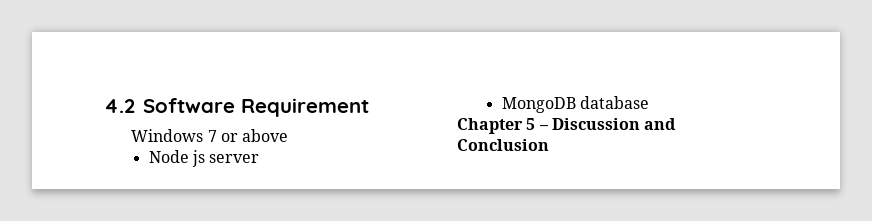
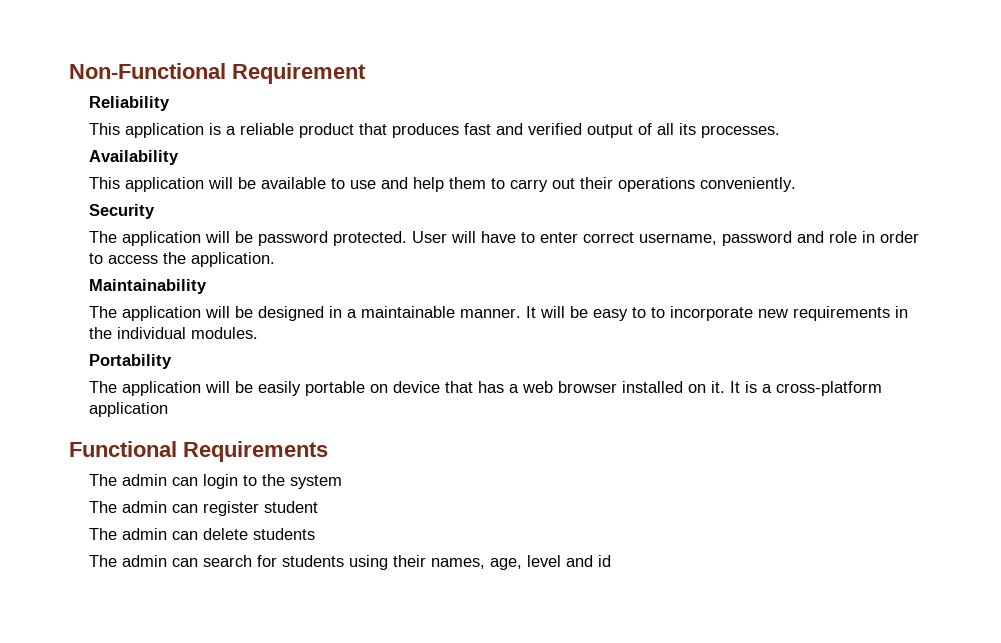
[104,98,235,113] 4.2 Software -> [69,63,226,79] Non-Functional
[131,129,289,142] [148,150,260,167] [501,96,650,113] [457,118,677,134] [457,139,549,151] Windows 7 or above // Node js server // MongoDB database // Chapter 5 – Discussion and Conclusion -> [88,96,170,111] [88,123,780,138] [88,150,179,165] [88,177,796,192] [88,204,155,219] [88,231,919,246] [88,252,275,267] [88,279,207,294] [88,306,908,321] [88,327,258,339] [88,354,172,369] [88,381,882,396] [88,402,168,417] [69,441,328,462] [88,474,342,489] [88,501,318,516] [88,528,315,540] [88,555,611,570] Reliability // This application is a reliable product that produces fast and verified output of all its processes. // Availability // This application will be available to use and help them to carry out their operations conveniently. // Security // The application will be password protected. User will have to enter correct username, password and role in order to access the application. // Maintainability // The application will be designed in a maintainable manner. It will be easy to to incorporate new requirements in the individual modules. // Portability // The application will be easily portable on device that has a web browser installed on it. It is a cross-platform application // Functional Requirements // The admin can login to the system // The admin can register student // The admin can delete students // The admin can search for students using their names, age, level and id

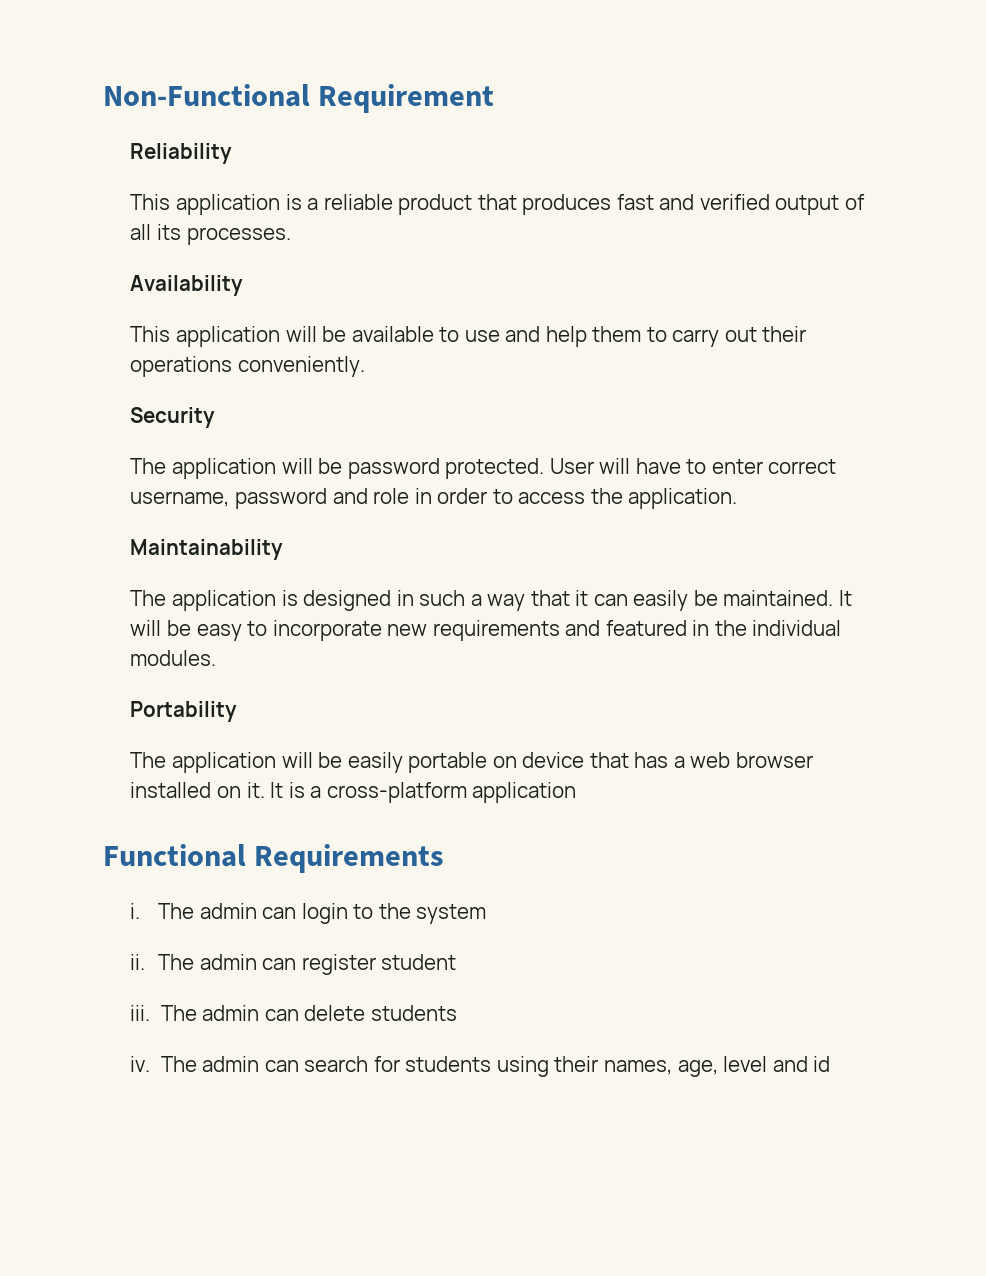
[204,306,521,321] will be designed in a maintainable manner. -> [281,590,834,611] is designed in such a way that it can easily be maintained.
[650,307,665,318] to -> (268, 628) none
(890, 313) none -> [565,620,687,636] and featured
(328, 451) none -> [130,903,141,919] i.
(342, 482) none -> [130,954,146,970] ii.
(318, 507) none -> [130,1005,151,1021] iii.
(315, 534) none -> [130,1056,151,1072] iv.

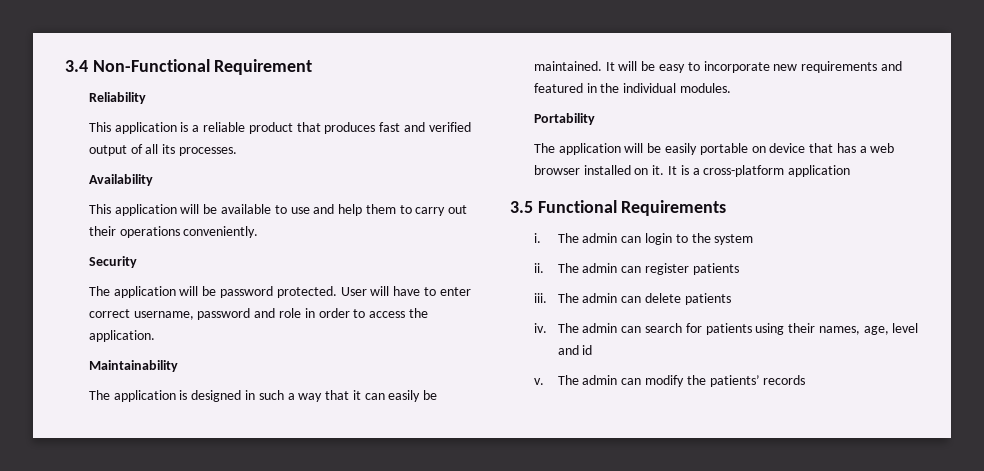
(103, 95) none -> [65,60,88,72] 3.4
(577, 792) none -> [510,201,533,213] 3.5
[381,954,457,970] student -> [692,263,739,275] patients
[370,1005,457,1021] students -> [684,293,731,305] patients
[405,1056,492,1072] students -> [705,323,752,335] patients
(831, 1064) none -> [533,375,806,387] // v. The admin can modify the patients’ records

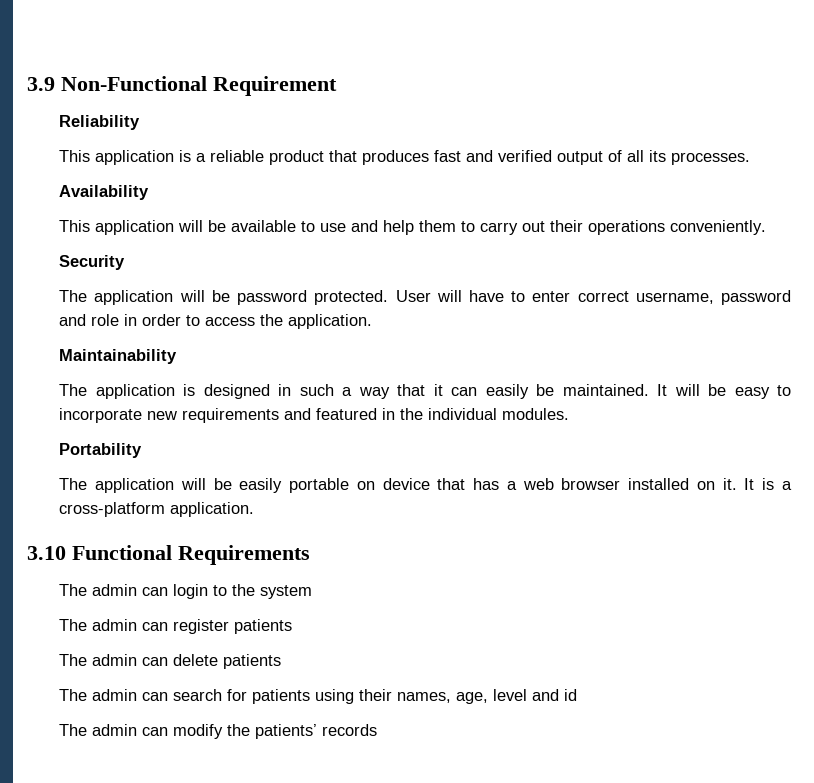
[65,60,88,72] 3.4 -> [27,77,55,91] 3.9
[788,165,851,177] [510,201,533,213] application // 3.5 -> [170,502,255,517] [27,546,66,560] application. // 3.10
[533,233,541,243] i. -> (310, 555) none
[533,263,544,273] ii. -> (313, 592) none
[533,293,547,303] iii. -> (293, 626) none
[533,323,547,333] iv. -> (282, 661) none
[533,378,544,385] v. -> (578, 695) none

